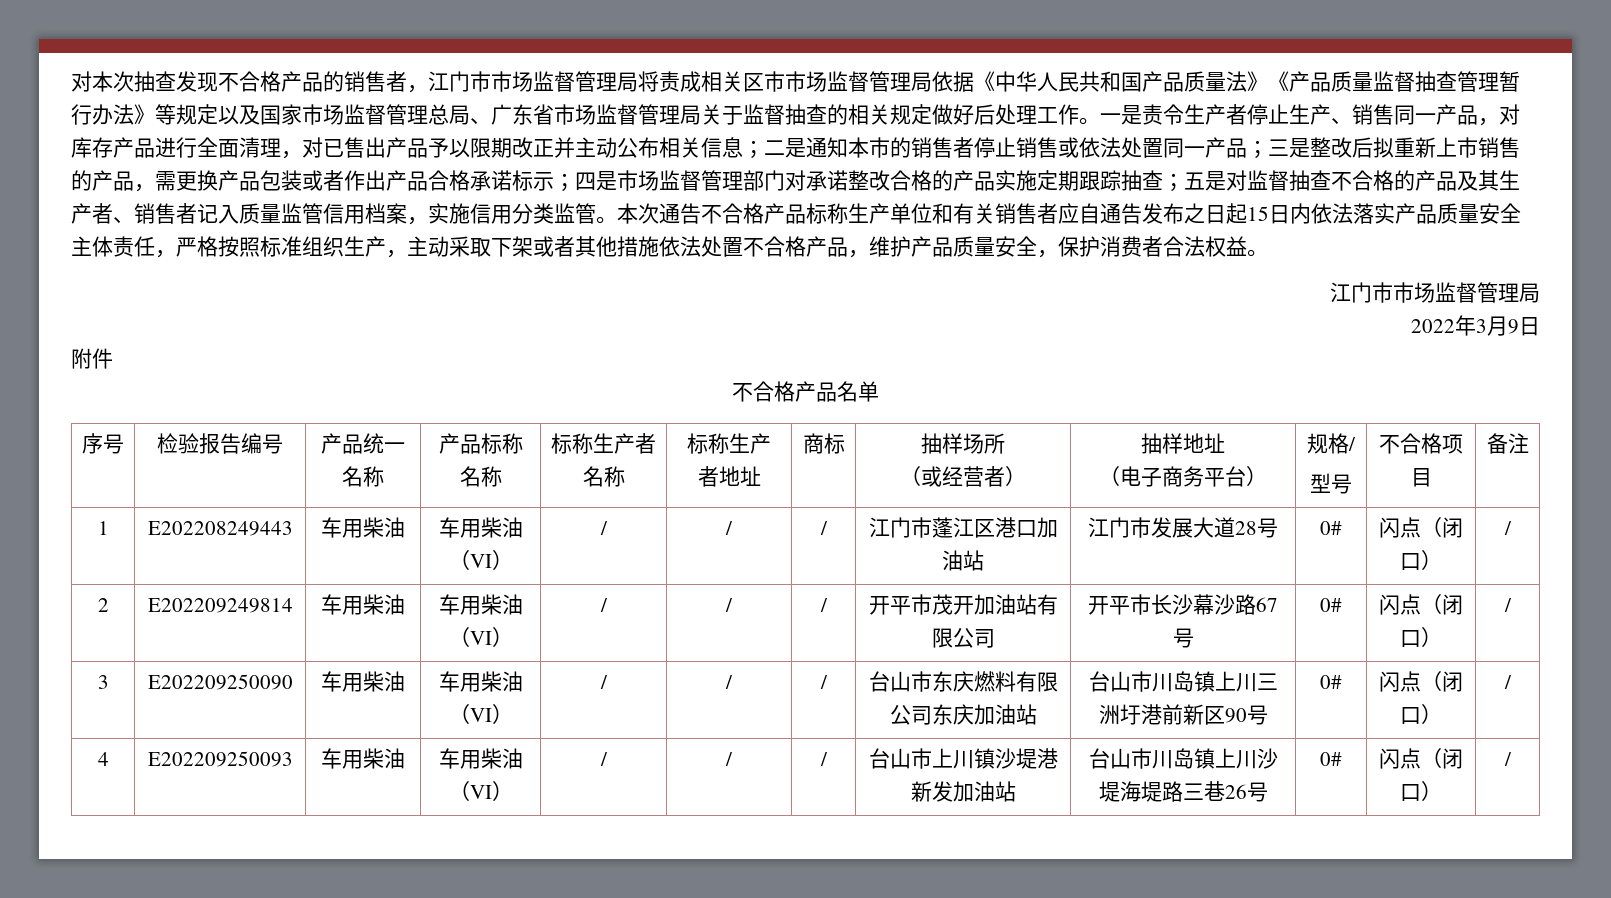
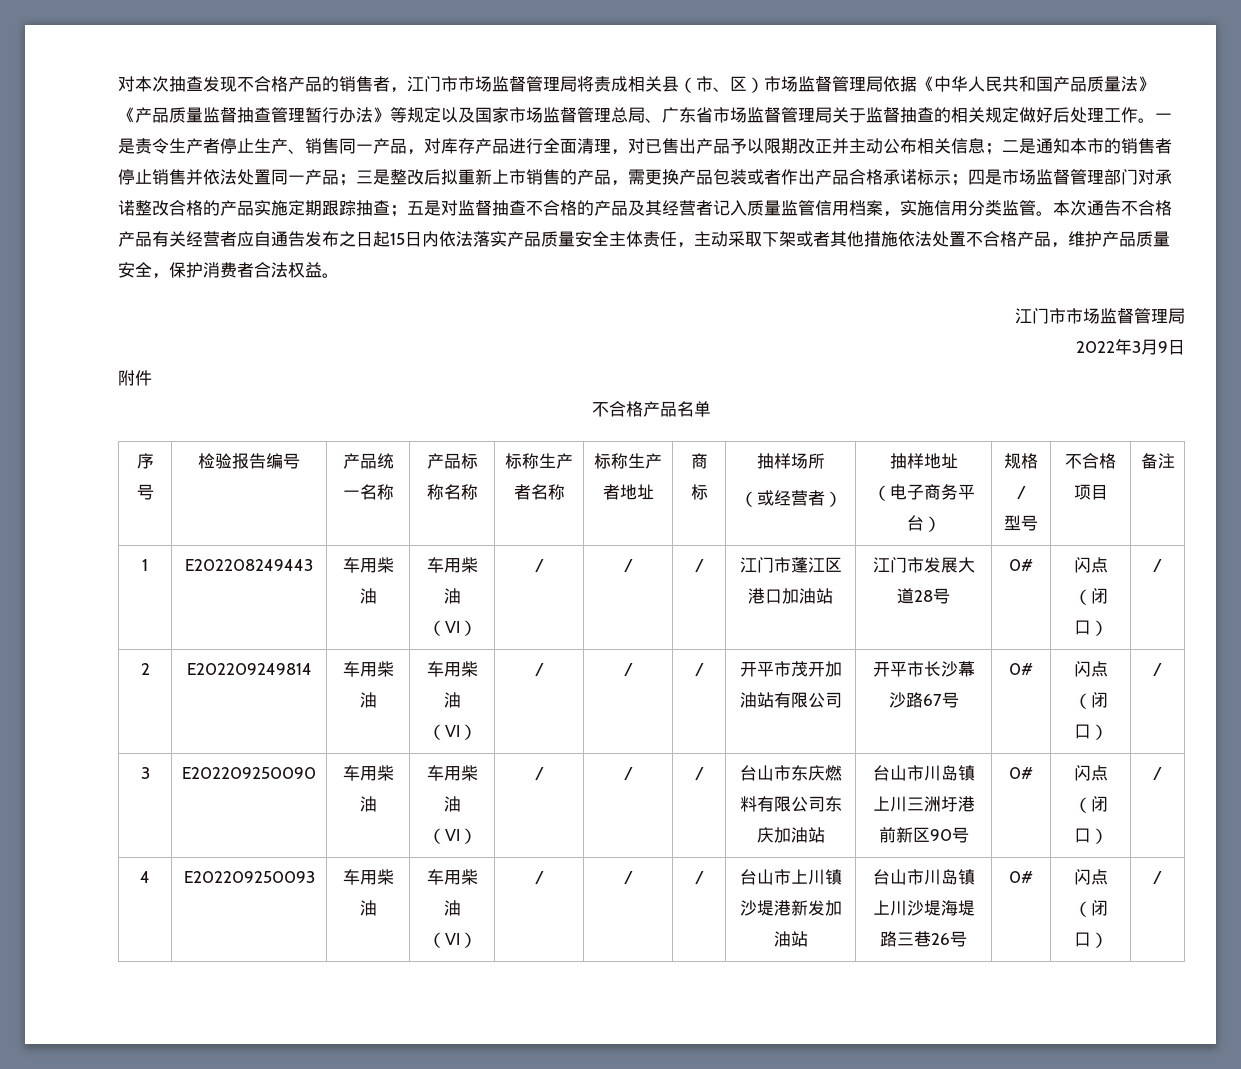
[743,71,785,92] 区市 -> [662,76,764,93] 县（市、区）
[1058,137,1079,158] 或 -> [186,169,203,185] 并
[1499,170,1520,190] [71,203,176,224] 生产者、销售 -> [662,200,696,216] 经营
[806,203,1037,224] 标称生产单位和有关销售 -> [152,231,220,247] 有关经营
[176,236,407,258] 严格按照标准组织生产， -> (694, 245) none

